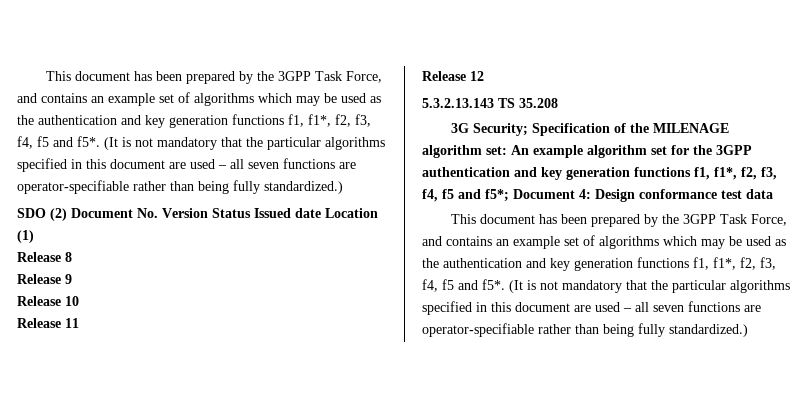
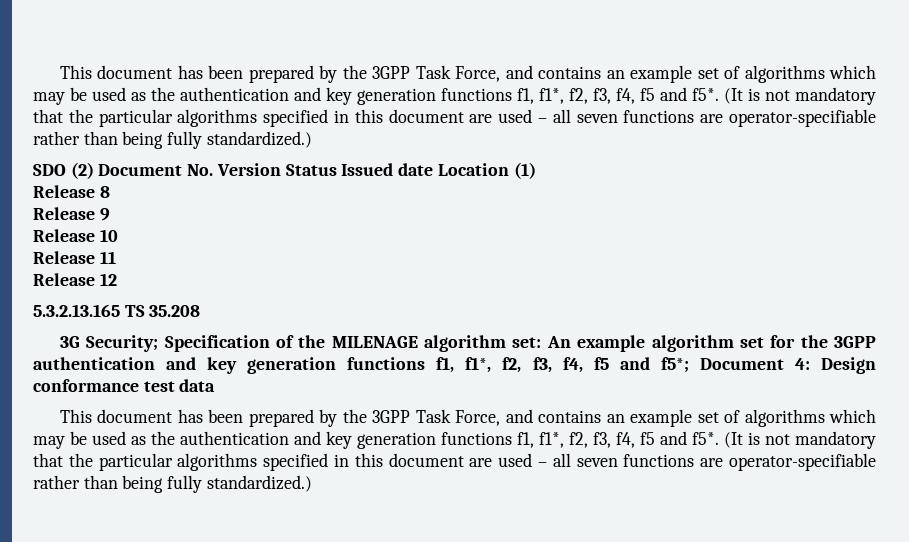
[422,98,494,108] 5.3.2.13.143 -> [33,304,120,317] 5.3.2.13.165

